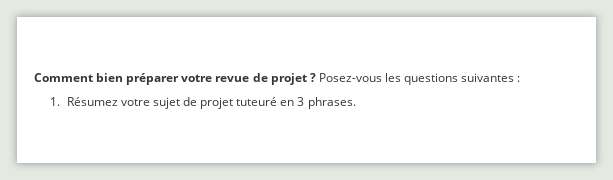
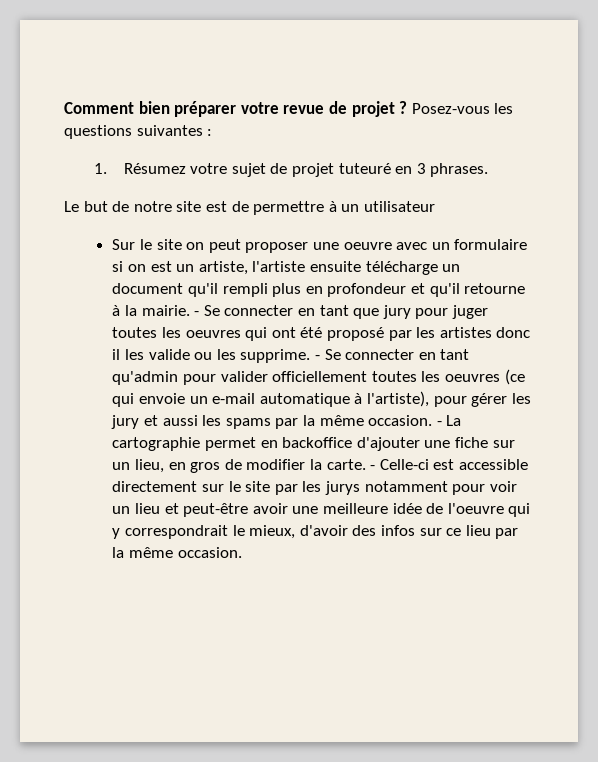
(356, 103) none -> [64,201,435,215] [112,239,528,253] [112,261,461,275] [112,283,526,297] [112,305,488,319] [112,327,531,341] [112,349,470,363] [112,369,525,385] [112,391,531,407] [111,415,462,429] [112,437,515,451] [112,459,528,473] [112,481,517,495] [112,503,531,517] [112,525,519,539] [112,547,242,558] // Le but de notre site est de permettre à un utilisateur // Sur le site on peut proposer une oeuvre avec un formulaire si on est un artiste, l'artiste ensuite télécharge un document qu'il rempli plus en profondeur et qu'il retourne à la mairie. - Se connecter en tant que jury pour juger toutes les oeuvres qui ont été proposé par les artistes donc il les valide ou les supprime. - Se connecter en tant qu'admin pour valider officiellement toutes les oeuvres (ce qui envoie un e-mail automatique à l'artiste), pour gérer les jury et aussi les spams par la même occasion. - La cartographie permet en backoffice d'ajouter une fiche sur un lieu, en gros de modifier la carte. - Celle-ci est accessible directement sur le site par les jurys notamment pour voir un lieu et peut-être avoir une meilleure idée de l'oeuvre qui y correspondrait le mieux, d'avoir des infos sur ce lieu par la même occasion.

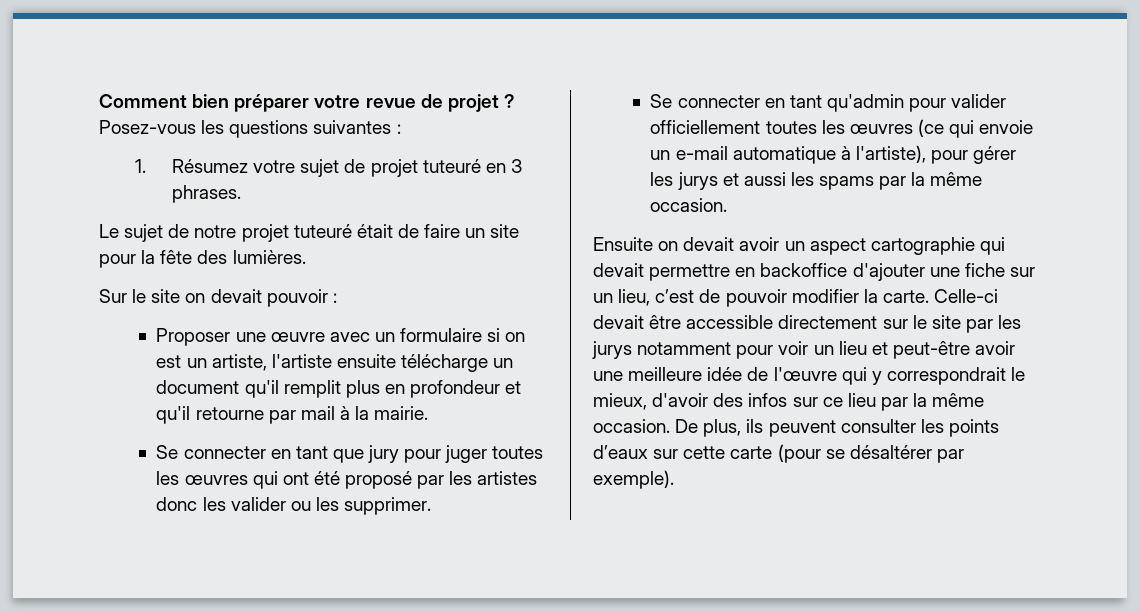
[83,201,108,212] but -> [124,224,164,242] sujet
[176,201,435,215] [112,239,392,253] site est de permettre à un utilisateur // Sur le site on peut proposer une oeuvre -> [241,224,520,242] [99,250,306,268] [99,289,337,307] [156,328,325,346] projet tuteuré était de faire un site pour la fête des lumières. // Sur le site on devait pouvoir : // Proposer une œuvre
[222,283,268,297] rempli -> [283,380,341,398] remplit
(526, 288) none -> [268,406,335,424] par mail
[194,311,200,316] - -> (429, 413) //
[185,330,241,338] oeuvres -> [184,475,248,485] œuvres
[112,349,321,363] il les valide ou les supprime. - -> [202,497,432,515] les valider ou les supprimer. //
[445,374,501,382] oeuvres -> [849,124,913,134] œuvres
[111,415,140,429] jury -> [677,172,718,190] jurys
[436,415,462,426] [112,437,257,451] - La cartographie permet -> [593,237,1005,255] [593,263,731,281] // Ensuite on devait avoir un aspect cartographie qui devait permettre
[168,459,455,473] en gros de modifier la carte. - Celle-ci est -> [655,289,999,307] [593,315,682,329] c’est de pouvoir modifier la carte. Celle-ci devait être
[447,503,504,514] l'oeuvre -> [773,367,837,381] l'œuvre
(242, 552) none -> [675,419,999,437] [593,444,964,463] [593,470,674,489] De plus, ils peuvent consulter les points d’eaux sur cette carte (pour se désaltérer par exemple).

